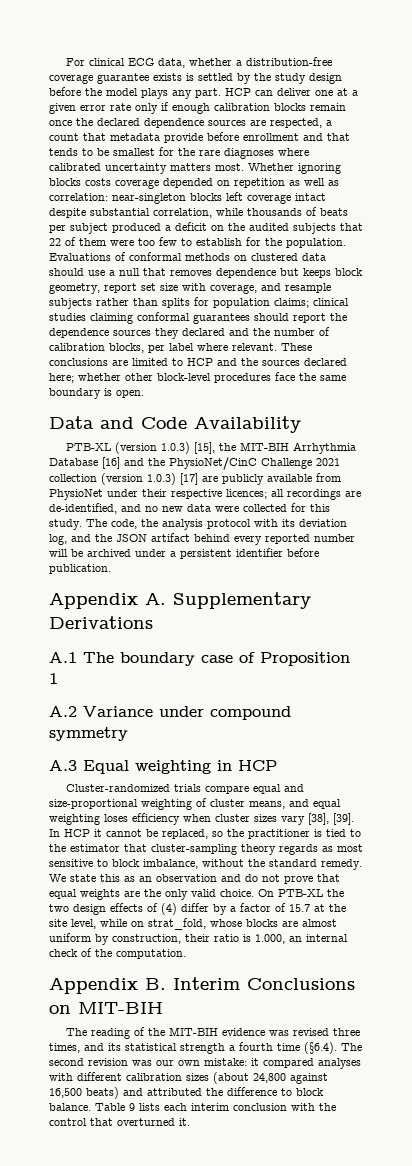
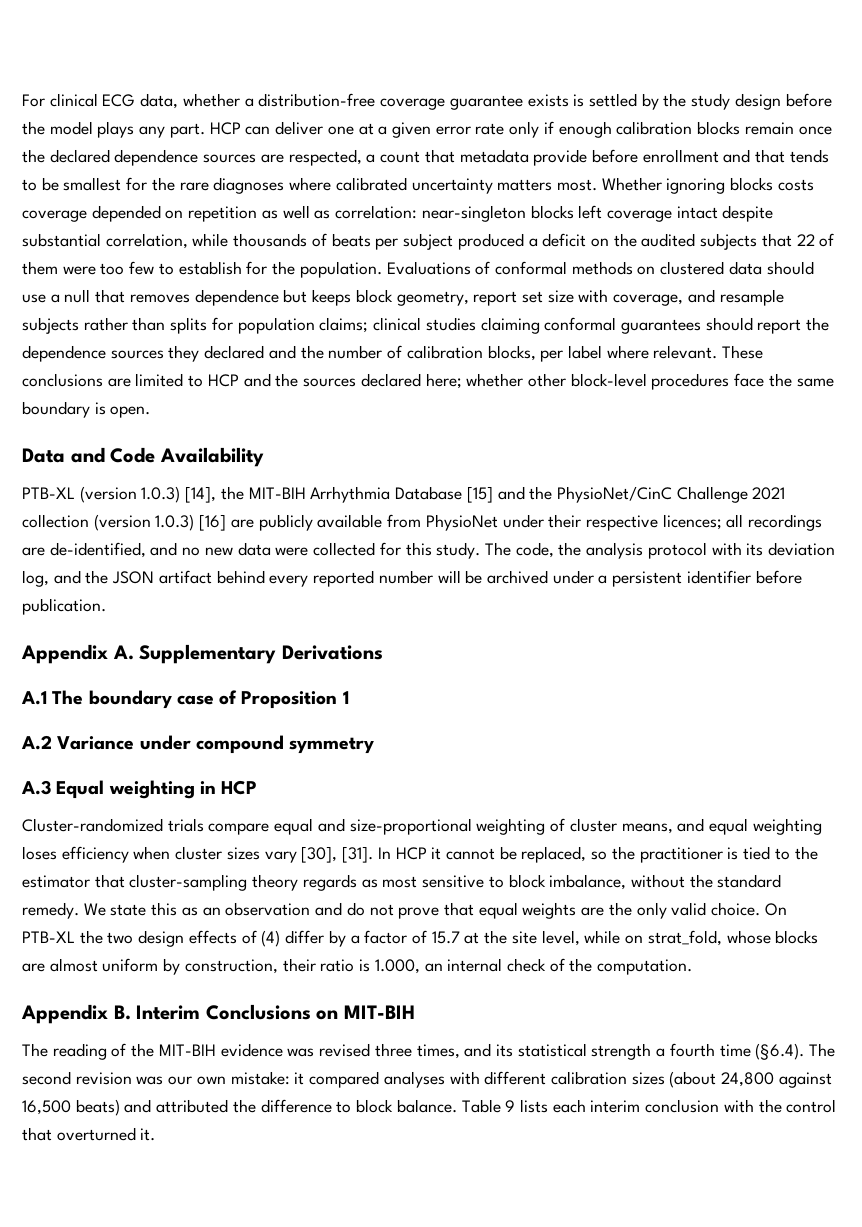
[193,442,215,454] [15], -> [185,486,217,503] [14],
[102,457,120,469] [16] -> [466,486,493,503] [15]
[180,473,198,485] [17] -> [199,514,227,531] [16]
[308,813,354,825] [38], [39]. -> [301,846,374,863] [30], [31].

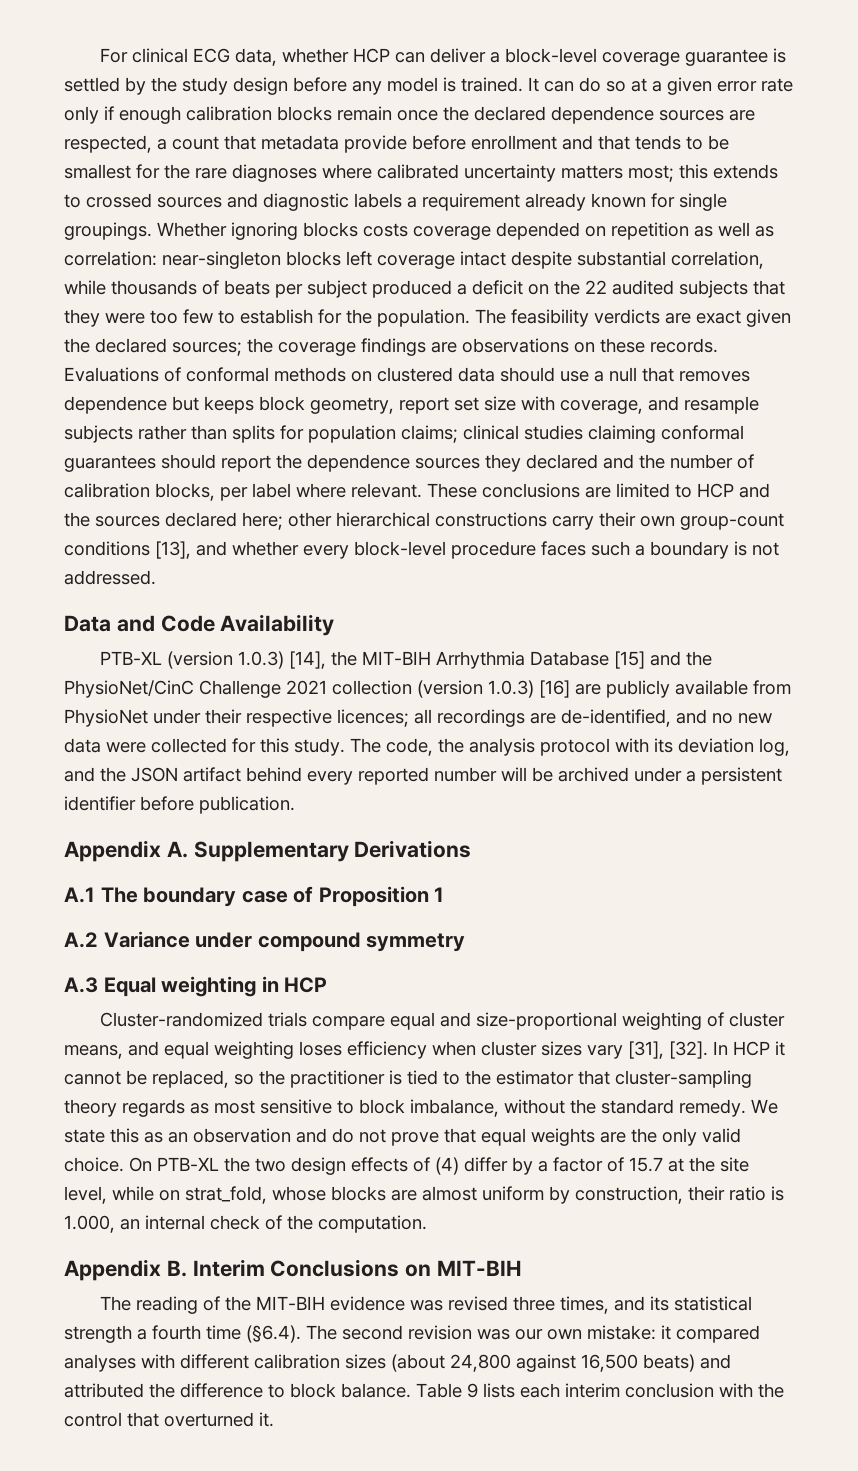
[244,93,376,107] a distribution-free -> [352,48,597,63] HCP can deliver a block-level
[527,94,569,107] exists -> (768, 57) none
[22,121,354,138] the model plays any part. HCP can deliver one -> [352,77,626,95] any model is trained. It can do so
[556,179,597,191] most. -> [628,164,778,182] [64,193,727,211] [64,222,152,240] most; this extends to crossed sources and diagnostic labels a requirement already known for single groupings.
(637, 240) none -> [585,280,607,294] 22
[796,233,835,247] [22,261,58,275] 22 of them -> [64,309,100,327] they
(382, 269) none -> [475,309,791,327] [64,338,718,356] The feasibility verdicts are exact given the declared sources; the coverage findings are observations on these records.
[466,373,834,390] [22,401,151,418] whether other block-level procedures face the same boundary is open. -> [288,512,784,530] [64,541,779,559] [64,570,156,585] other hierarchical constructions carry their own group-count conditions [13], and whether every block-level procedure faces such a boundary is not addressed.
[301,846,374,863] [30], [31]. -> [628,1041,708,1059] [31], [32].

